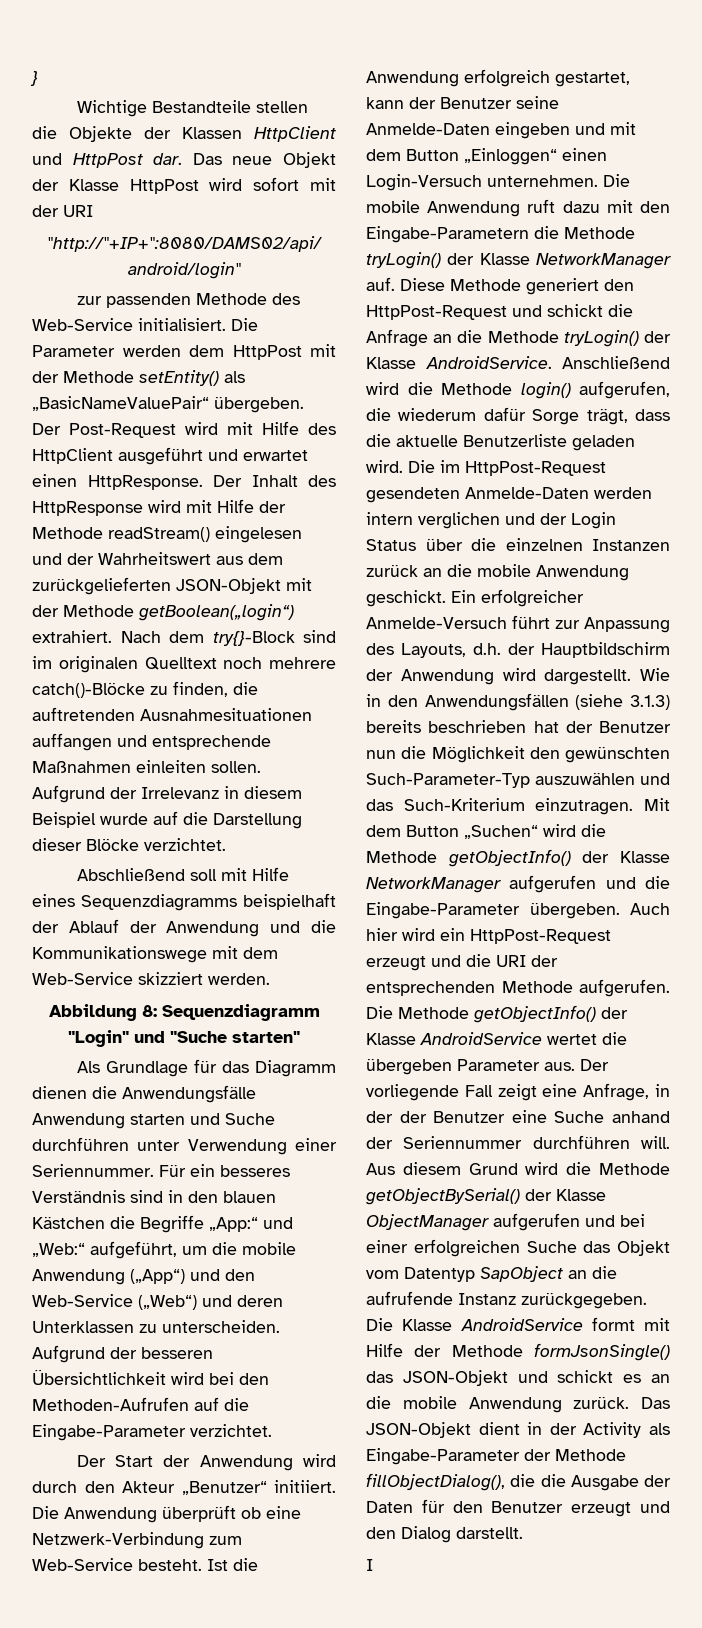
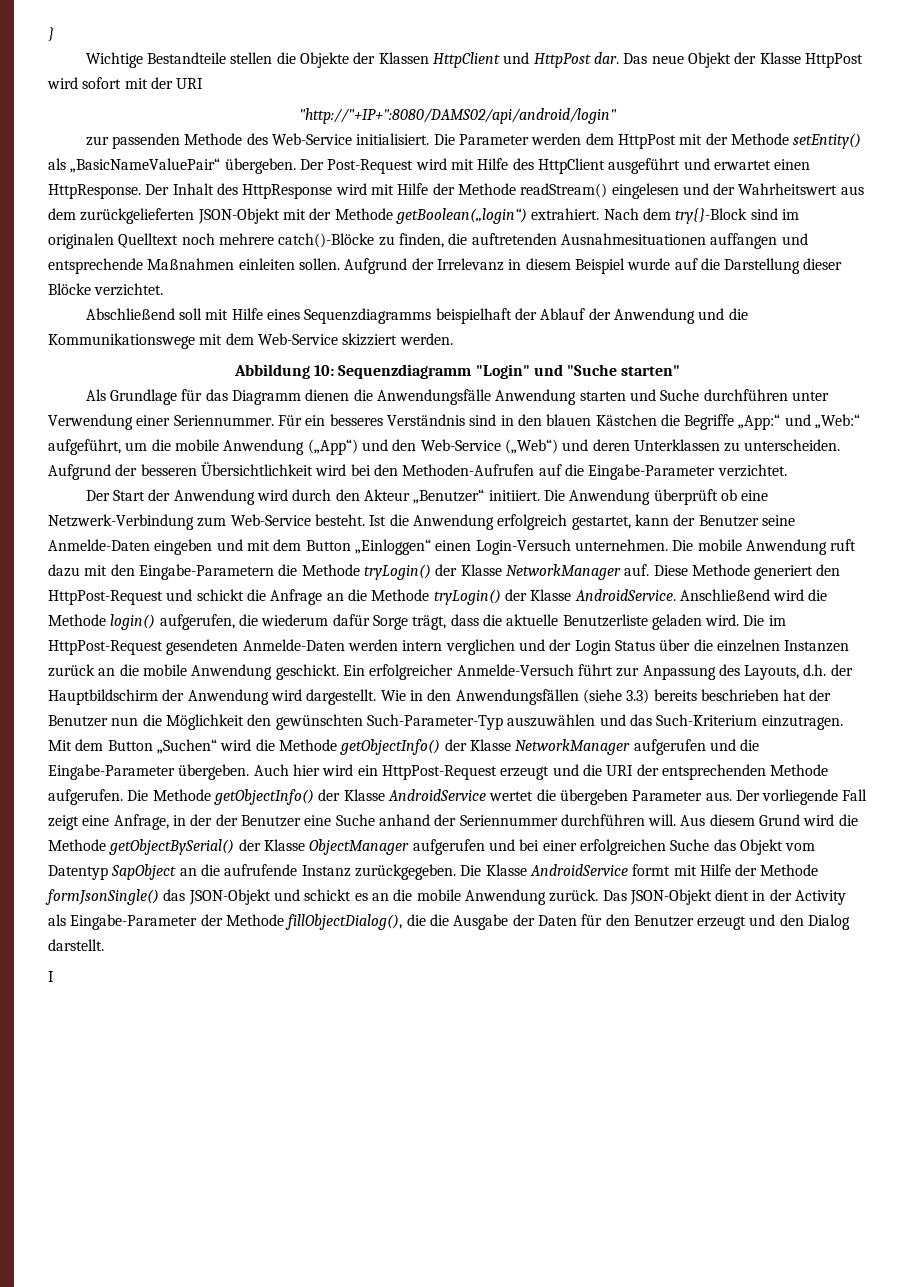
[141,1005,157,1017] 8: -> [313,365,334,376] 10:
[630,695,670,710] 3.1.3) -> [626,689,650,704] 3.3)

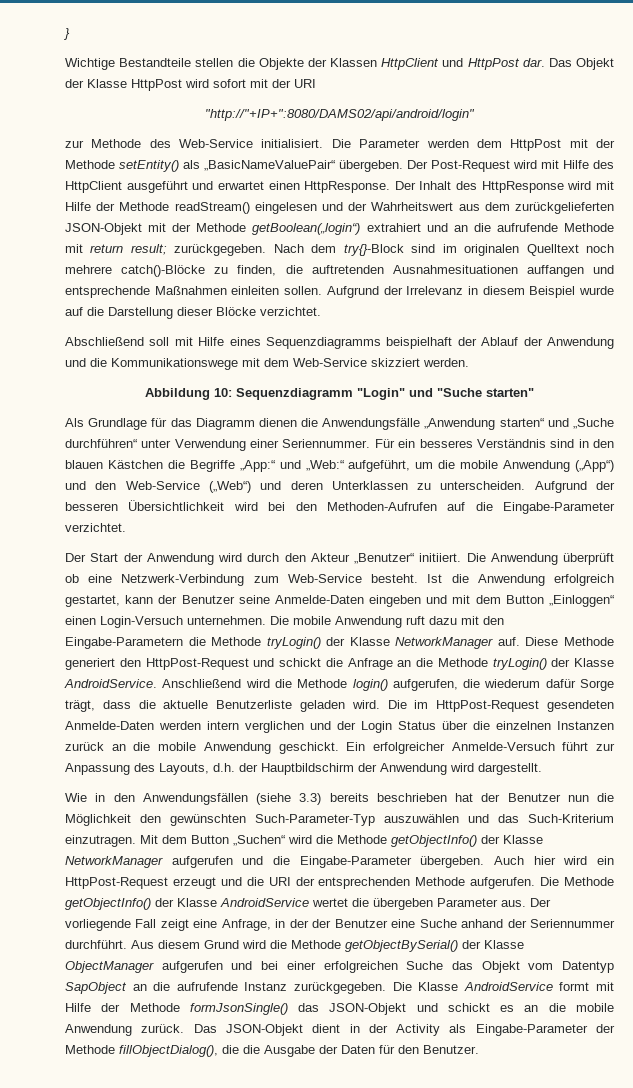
[651,55,684,64] neue -> (572, 62) none
[112,133,181,149] passenden -> (84, 144) none
[531,208,600,220] extrahiert. -> [366,223,615,232] [65,244,267,256] extrahiert und an die aufrufende Methode mit return result; zurückgegeben.
[495,389,788,405] Anwendung starten und Suche durchführen -> [424,418,614,430] [65,439,137,448] „Anwendung starten“ und „Suche durchführen“
(377, 697) none -> (542, 769) //
[560,814,677,826] durchführen will. -> [65,940,127,949] durchführt.
[633,914,851,930] [48,939,104,951] [48,971,54,982] Benutzer erzeugt und den Dialog darstellt. // I -> [423,1045,479,1054] Benutzer.

